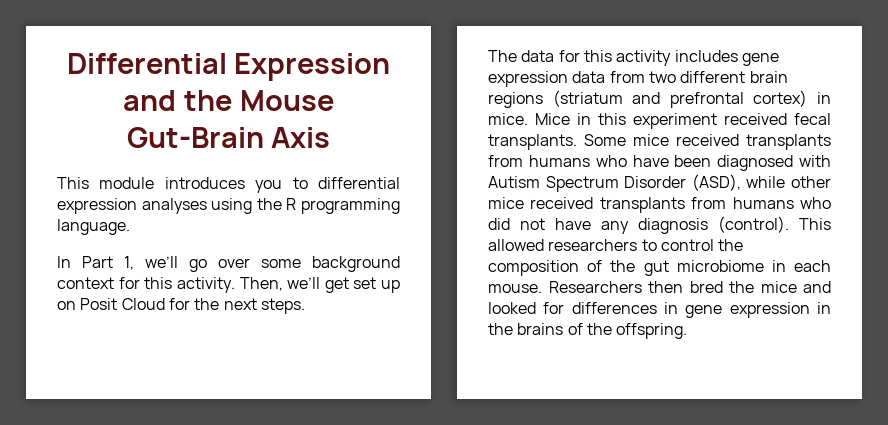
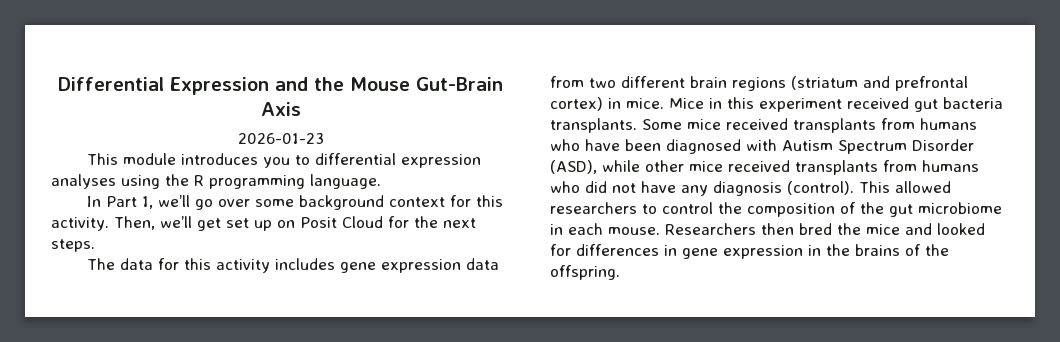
(331, 137) none -> [237,133,324,144] // 2026-01-23
[794,113,831,125] fecal -> [914,97,1003,112] gut bacteria

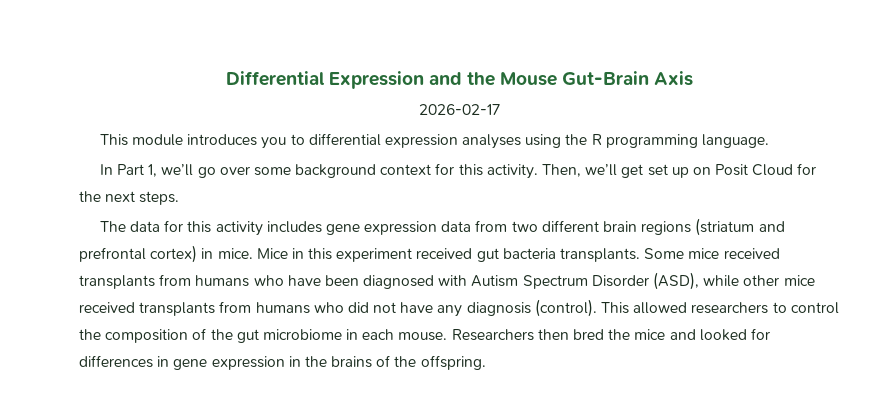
[237,133,324,144] 2026-01-23 -> [419,104,500,115] 2026-02-17

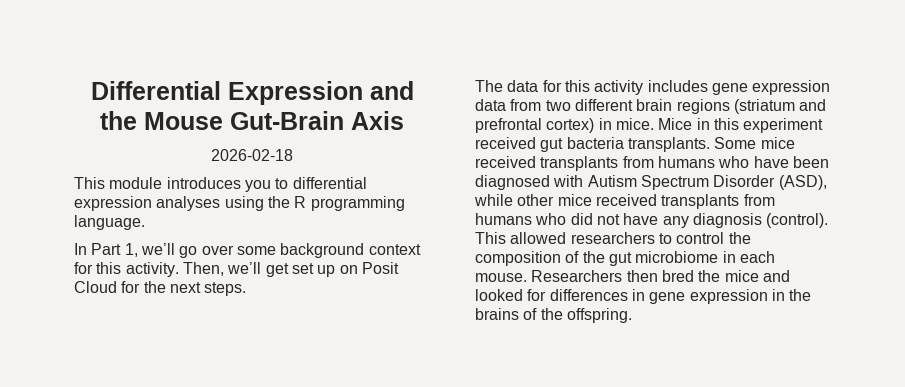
[419,104,500,115] 2026-02-17 -> [211,149,293,161] 2026-02-18

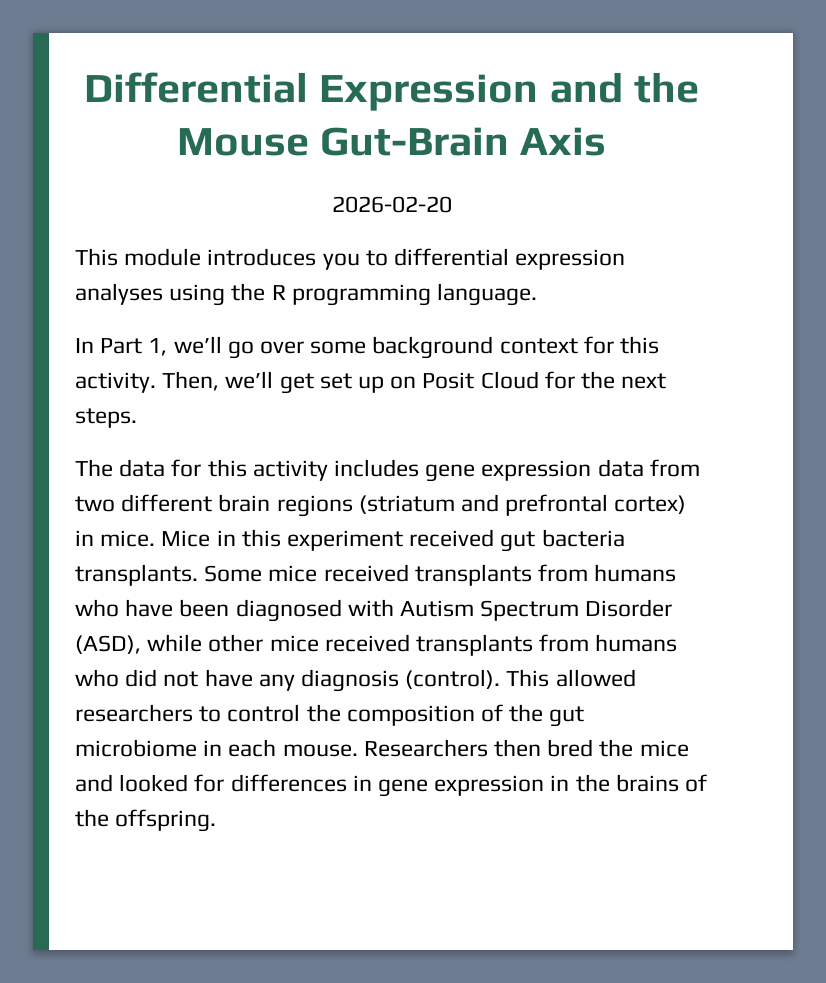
[211,149,293,161] 2026-02-18 -> [331,196,452,213] 2026-02-20

